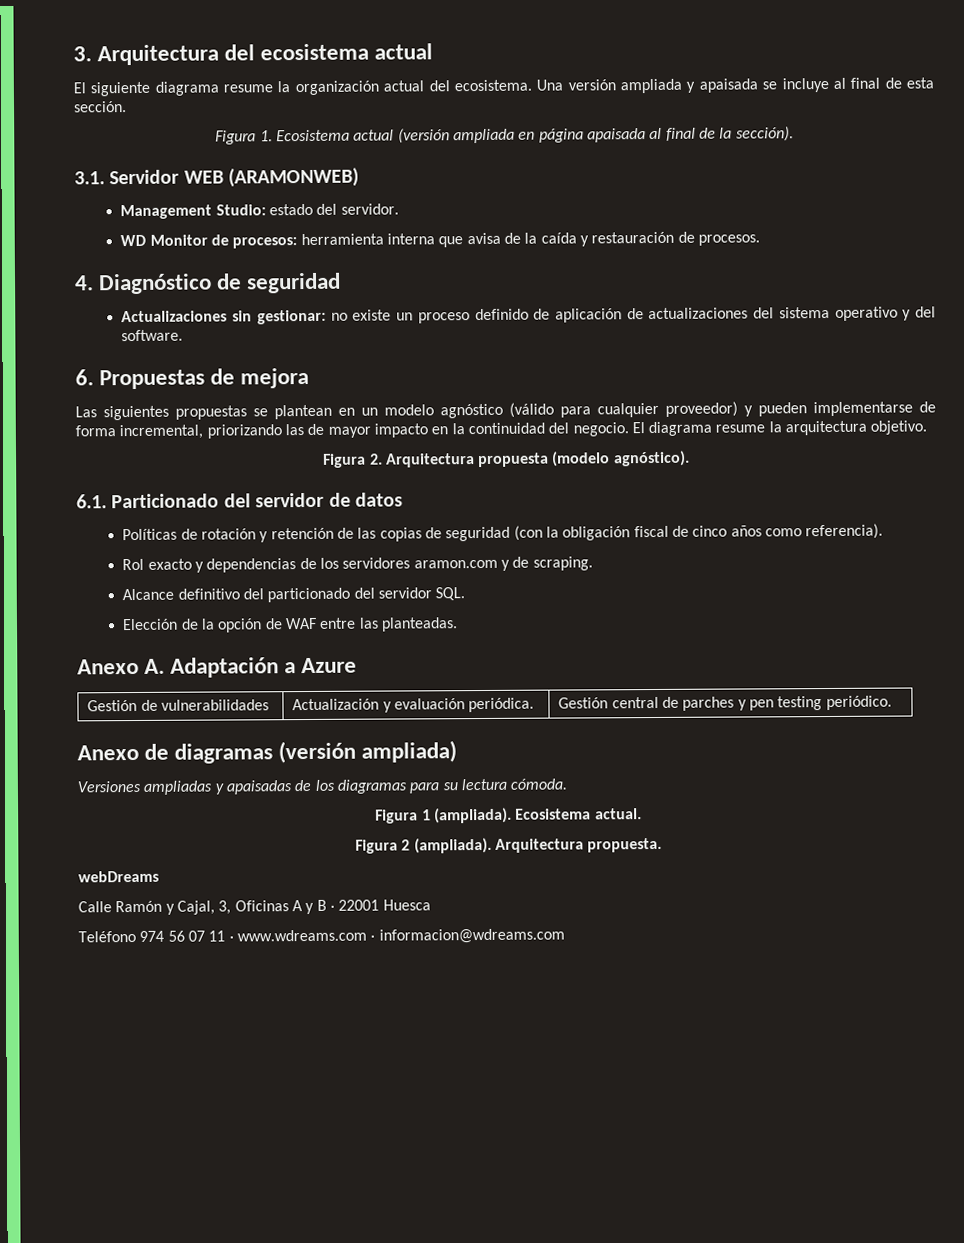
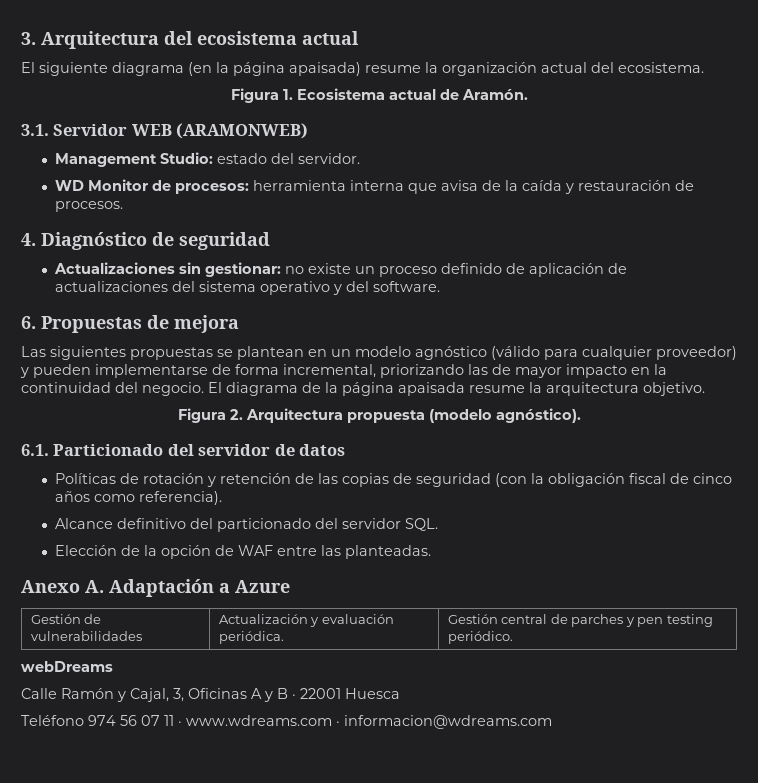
(219, 88) none -> [188,62,361,76] (en la página apaisada)
[536,77,934,94] [73,101,127,113] [215,126,794,145] Una versión ampliada y apaisada se incluye al final de esta sección. // Figura 1. Ecosistema actual (versión ampliada en página apaisada al final de la sección). -> [230,88,528,103] // Figura 1. Ecosistema actual de Aramón.
(713, 429) none -> [302,382,465,396] de la página apaisada
[122,556,593,573] // Rol exacto y dependencias de los servidores aramon.com y de scraping. -> (223, 498) none
[77,740,458,764] [77,778,568,795] [375,807,642,824] [354,837,663,854] // Anexo de diagramas (versión ampliada) // Versiones ampliadas y apaisadas de los diagramas para su lectura cómoda. // Figura 1 (ampliada). Ecosistema actual. // Figura 2 (ampliada). Arquitectura propuesta. -> (513, 637) none

